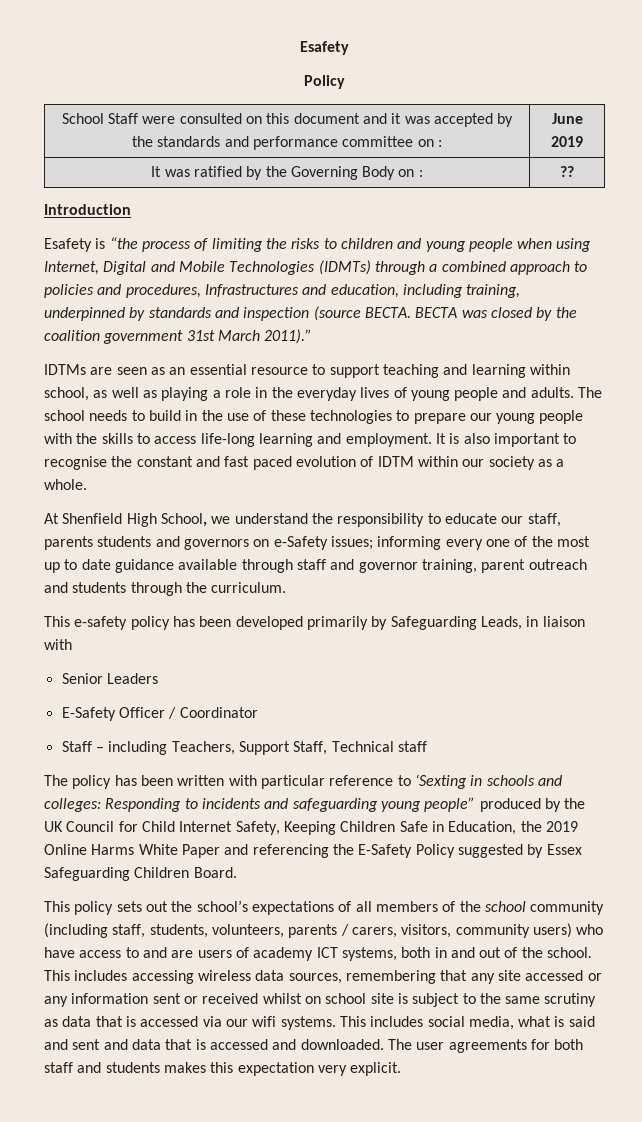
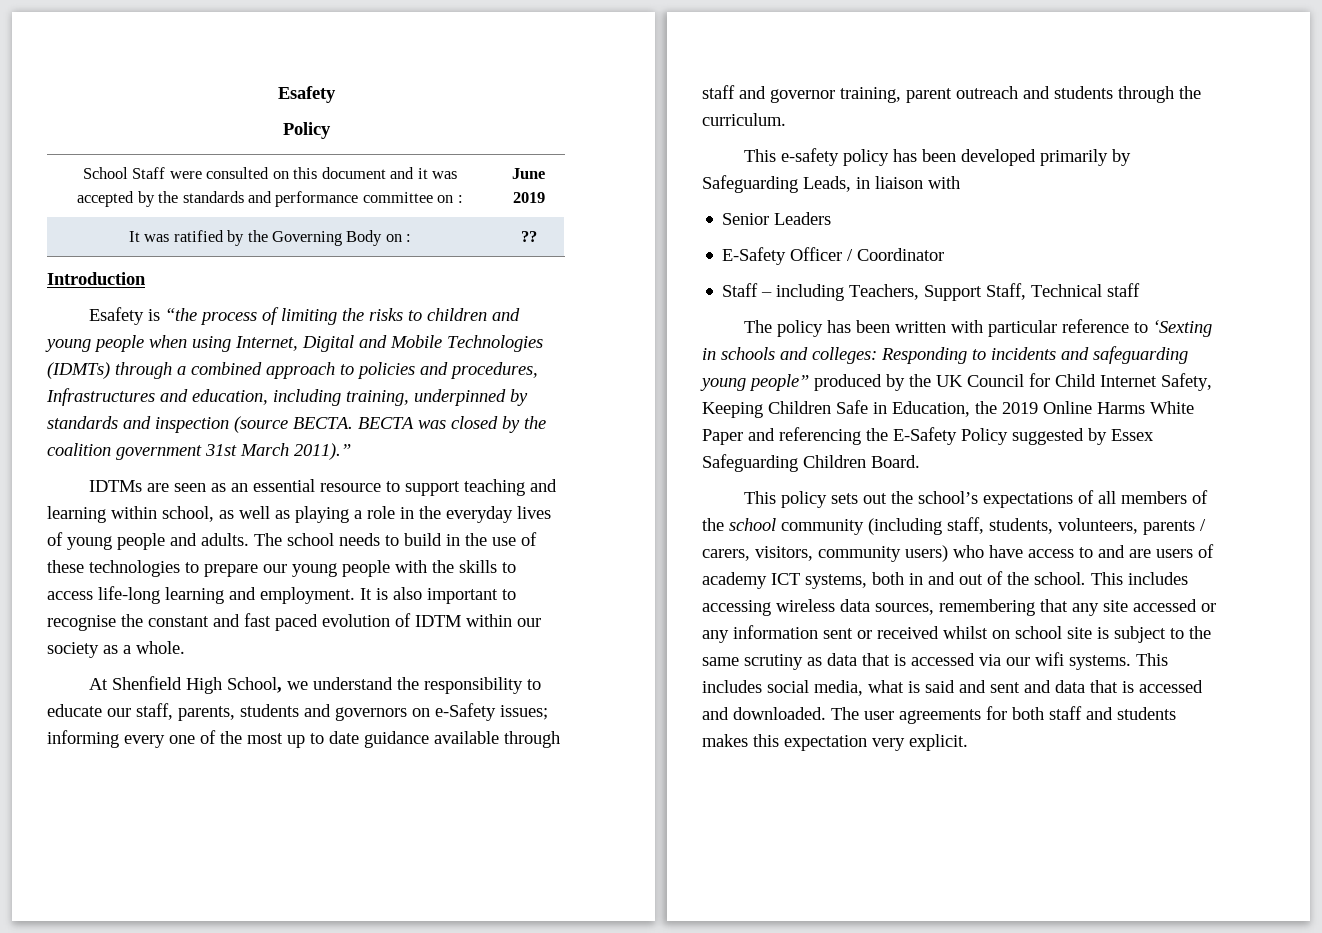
[44,536,93,550] parents -> [178,706,235,721] parents,

